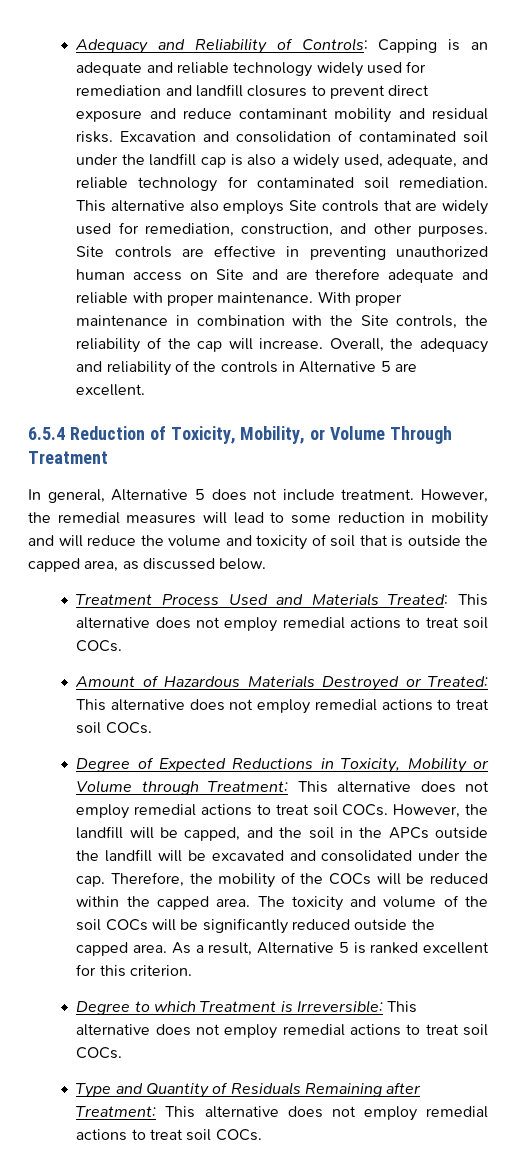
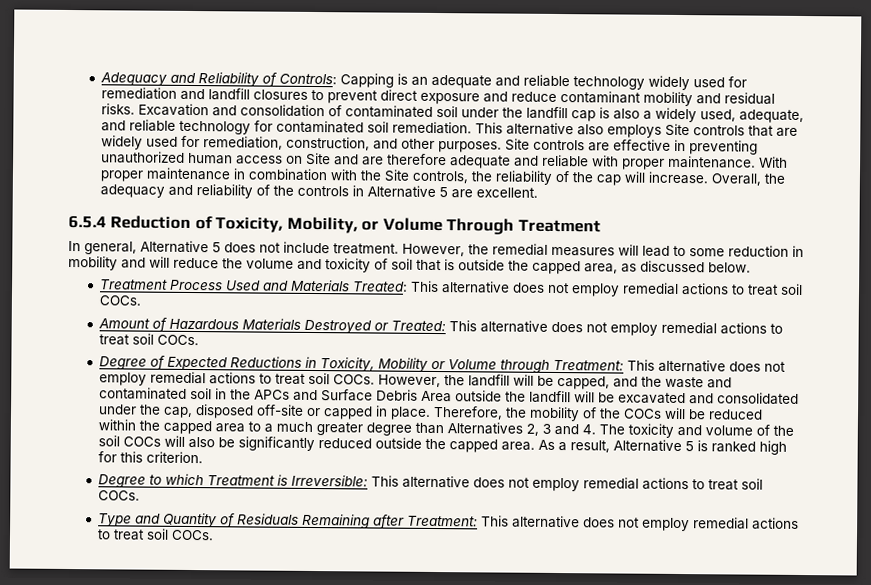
(303, 832) none -> [665,376,733,389] [99,387,188,400] waste and contaminated
(429, 833) none -> [293,389,453,403] and Surface Debris Area
[76,876,106,887] cap. -> [163,404,432,420] cap, disposed off-site or capped in place.
[216,898,251,907] area. -> [215,421,597,436] area to a much greater degree than Alternatives 2, 3 and 4.
(176, 925) none -> [188,436,216,449] also
[423,942,490,954] excellent -> [759,440,788,455] high

